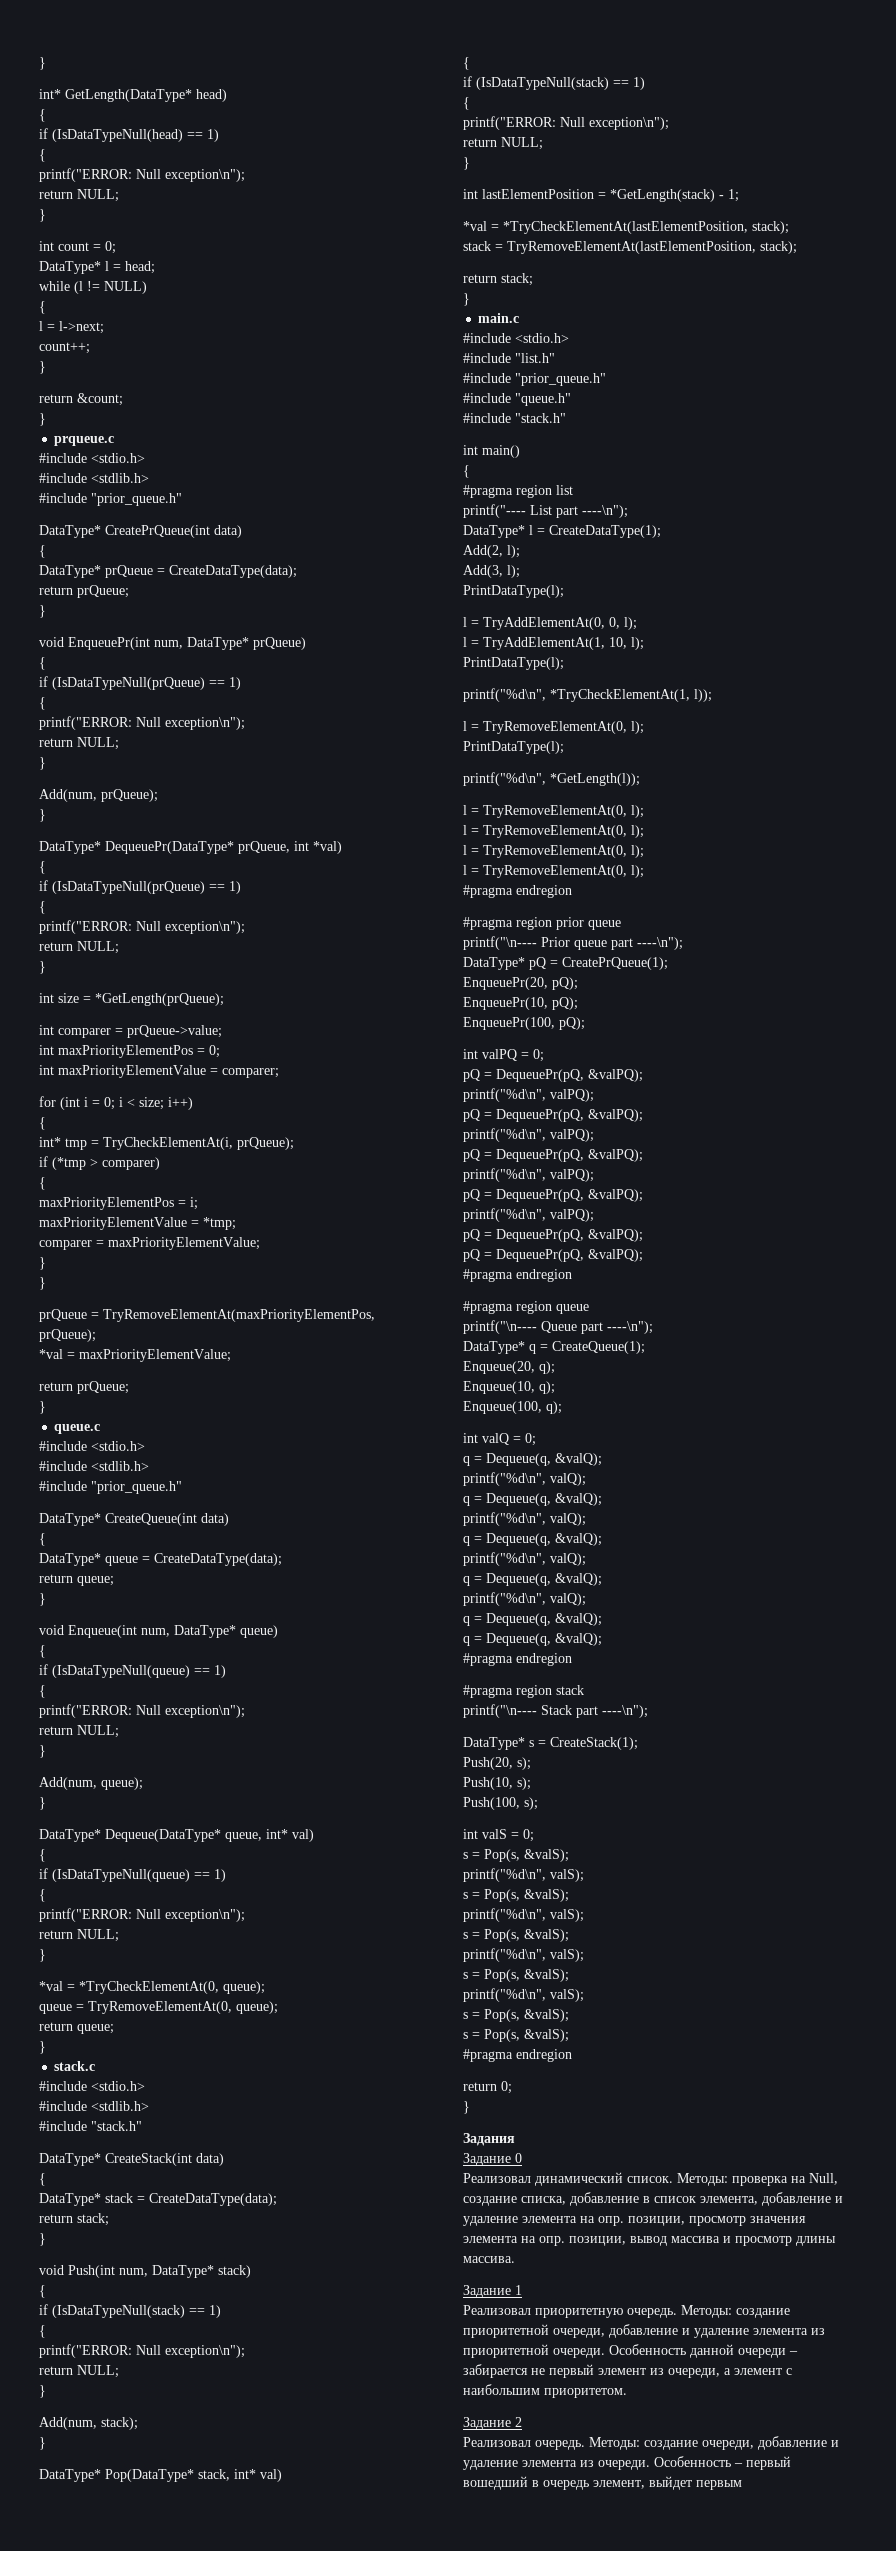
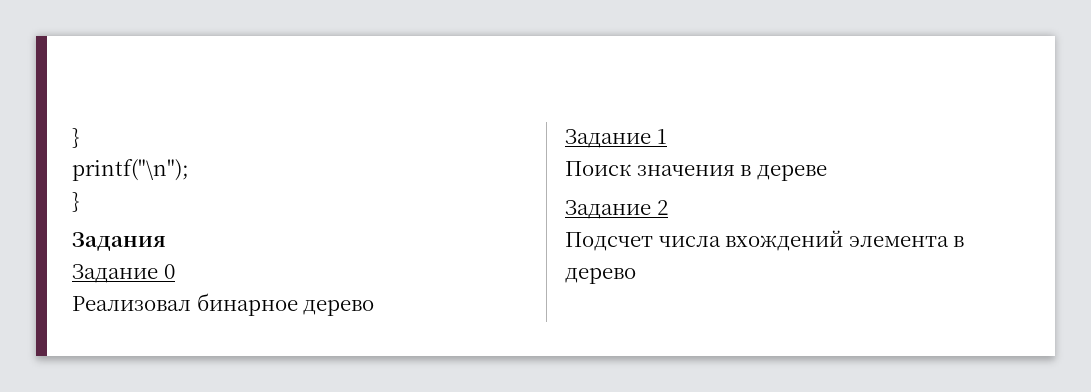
[39,57,46,70] [39,89,227,102] [39,109,46,122] [39,128,219,142] [39,149,46,162] [39,168,245,182] [39,189,119,202] [39,209,46,222] [39,241,116,254] [39,261,155,274] [39,281,147,294] [39,301,46,314] [39,321,104,334] [39,342,90,354] [39,361,46,374] [39,393,123,406] [39,413,46,426] [54,436,115,446] [39,453,145,463] [39,473,149,483] [39,493,182,506] [39,525,242,538] [39,545,46,558] [39,565,297,578] [39,585,129,598] [39,605,46,618] [39,637,306,650] [39,657,46,670] [39,676,241,690] [39,697,46,710] [39,716,245,730] [39,737,119,750] [39,757,46,770] [39,789,158,802] [39,809,46,822] [39,841,342,854] [39,861,46,874] [39,880,241,894] [39,901,46,914] [39,920,245,934] [39,941,119,954] [39,961,46,974] [39,993,224,1006] [39,1025,222,1038] [39,1045,220,1058] [39,1065,279,1078] [39,1096,193,1110] [39,1117,46,1130] [39,1137,294,1150] [39,1156,160,1170] [39,1177,46,1190] [39,1197,198,1210] [39,1217,236,1230] [39,1237,260,1250] [39,1257,46,1270] [39,1277,46,1290] [39,1309,375,1322] [39,1329,96,1342] [39,1349,231,1362] [39,1381,129,1394] [39,1401,46,1414] [54,1424,101,1434] [39,1441,145,1451] [39,1461,149,1471] [39,1481,182,1494] [39,1513,229,1526] [39,1533,46,1546] [39,1553,282,1566] [39,1574,114,1586] [39,1593,46,1606] [39,1625,278,1638] [39,1645,46,1658] [39,1664,226,1678] [39,1685,46,1698] [39,1704,245,1718] [39,1725,119,1738] [39,1745,46,1758] [39,1777,143,1790] [39,1797,46,1810] [39,1829,314,1842] [39,1849,46,1862] [39,1868,226,1882] [39,1889,46,1902] [39,1908,245,1922] [39,1929,119,1942] [39,1949,46,1962] [39,1981,265,1994] [39,2001,278,2014] [39,2022,114,2034] [39,2041,46,2054] [54,2061,96,2071] [39,2081,145,2091] [39,2101,149,2111] [39,2121,142,2131] [39,2153,224,2166] [39,2173,46,2186] [39,2193,277,2206] [39,2213,109,2226] [39,2233,46,2246] [39,2265,251,2278] [39,2285,46,2298] [39,2304,221,2318] [39,2325,46,2338] [39,2344,245,2358] [39,2365,119,2378] [39,2385,46,2398] [39,2417,138,2430] [39,2437,46,2450] [39,2469,282,2482] [463,57,470,70] [463,76,645,90] [463,97,470,110] [463,116,669,130] [463,137,543,150] [463,157,470,170] [463,189,739,202] [463,221,789,234] [463,241,797,254] [463,273,533,286] [463,293,470,306] [478,313,520,323] [463,333,569,343] [463,353,555,363] [463,373,606,386] [463,393,571,406] [463,413,566,423] [463,445,520,458] [463,465,470,478] [463,485,573,498] [463,504,628,518] [463,525,661,538] [463,545,520,558] [463,565,520,578] [463,585,564,598] [463,617,637,630] [463,637,644,650] [463,657,564,670] [463,688,712,702] [463,721,644,734] [463,741,564,754] [463,772,640,786] [463,805,644,818] [463,825,644,838] [463,845,644,858] [463,865,644,878] [463,885,572,898] [463,917,621,930] [463,936,683,950] [463,957,668,970] [463,977,578,990] [463,997,578,1010] [463,1017,585,1030] [463,1049,544,1062] [463,1069,643,1082] [463,1088,594,1102] [463,1109,643,1122] [463,1128,594,1142] [463,1149,643,1162] [463,1168,594,1182] [463,1189,643,1202] [463,1208,594,1222] [463,1229,643,1242] [463,1249,643,1262] [463,1269,572,1282] [463,1301,589,1314] [463,1320,653,1334] [463,1341,645,1354] [463,1361,555,1374] [463,1381,555,1394] [463,1401,562,1414] [463,1433,536,1446] [463,1453,602,1466] [463,1472,586,1486] [463,1493,602,1506] [463,1512,586,1526] [463,1533,602,1546] [463,1552,586,1566] [463,1573,602,1586] [463,1592,586,1606] [463,1613,602,1626] [463,1633,602,1646] [463,1653,572,1666] [463,1685,584,1698] [463,1704,648,1718] [463,1737,638,1750] [463,1757,531,1770] [463,1777,531,1790] [463,1797,538,1810] [463,1829,534,1842] [463,1849,569,1862] [463,1868,584,1882] [463,1889,569,1902] [463,1908,584,1922] [463,1929,569,1942] [463,1948,584,1962] [463,1969,569,1982] [463,1988,584,2002] [463,2009,569,2022] [463,2029,569,2042] [463,2049,572,2062] [463,2081,512,2094] } // int* GetLength(DataType* head) // { // if (IsDataTypeNull(head) == 1) // { // printf("ERROR: Null exception\n"); // return NULL; // } // int count = 0; // DataType* l = head; // while (l != NULL) // { // l = l->next; // count++; // } // return &count; // } // prqueue.c // #include <stdio.h> // #include <stdlib.h> // #include "prior_queue.h" // DataType* CreatePrQueue(int data) // { // DataType* prQueue = CreateDataType(data); // return prQueue; // } // void EnqueuePr(int num, DataType* prQueue) // { // if (IsDataTypeNull(prQueue) == 1) // { // printf("ERROR: Null exception\n"); // return NULL; // } // Add(num, prQueue); // } // DataType* DequeuePr(DataType* prQueue, int *val) // { // if (IsDataTypeNull(prQueue) == 1) // { // printf("ERROR: Null exception\n"); // return NULL; // } // int size = *GetLength(prQueue); // int comparer = prQueue->value; // int maxPriorityElementPos = 0; // int maxPriorityElementValue = comparer; // for (int i = 0; i < size; i++) // { // int* tmp = TryCheckElementAt(i, prQueue); // if (*tmp > comparer) // { // maxPriorityElementPos = i; // maxPriorityElementValue = *tmp; // comparer = maxPriorityElementValue; // } // } // prQueue = TryRemoveElementAt(maxPriorityElementPos, prQueue); // *val = maxPriorityElementValue; // return prQueue; // } // queue.c // #include <stdio.h> // #include <stdlib.h> // #include "prior_queue.h" // DataType* CreateQueue(int data) // { // DataType* queue = CreateDataType(data); // return queue; // } // void Enqueue(int num, DataType* queue) // { // if (IsDataTypeNull(queue) == 1) // { // printf("ERROR: Null exception\n"); // return NULL; // } // Add(num, queue); // } // DataType* Dequeue(DataType* queue, int* val) // { // if (IsDataTypeNull(queue) == 1) // { // printf("ERROR: Null exception\n"); // return NULL; // } // *val = *TryCheckElementAt(0, queue); // queue = TryRemoveElementAt(0, queue); // return queue; // } // stack.c // #include <stdio.h> // #include <stdlib.h> // #include "stack.h" // DataType* CreateStack(int data) // { // DataType* stack = CreateDataType(data); // return stack; // } // void Push(int num, DataType* stack) // { // if (IsDataTypeNull(stack) == 1) // { // printf("ERROR: Null exception\n"); // return NULL; // } // Add(num, stack); // } // DataType* Pop(DataType* stack, int* val) // { // if (IsDataTypeNull(stack) == 1) // { // printf("ERROR: Null exception\n"); // return NULL; // } // int lastElementPosition = *GetLength(stack) - 1; // *val = *TryCheckElementAt(lastElementPosition, stack); // stack = TryRemoveElementAt(lastElementPosition, stack); // return stack; // } // main.c // #include <stdio.h> // #include "list.h" // #include "prior_queue.h" // #include "queue.h" // #include "stack.h" // int main() // { // #pragma region list // printf("---- List part ----\n"); // DataType* l = CreateDataType(1); // Add(2, l); // Add(3, l); // PrintDataType(l); // l = TryAddElementAt(0, 0, l); // l = TryAddElementAt(1, 10, l); // PrintDataType(l); // printf("%d\n", *TryCheckElementAt(1, l)); // l = TryRemoveElementAt(0, l); // PrintDataType(l); // printf("%d\n", *GetLength(l)); // l = TryRemoveElementAt(0, l); // l = TryRemoveElementAt(0, l); // l = TryRemoveElementAt(0, l); // l = TryRemoveElementAt(0, l); // #pragma endregion // #pragma region prior queue // printf("\n---- Prior queue part ----\n"); // DataType* pQ = CreatePrQueue(1); // EnqueuePr(20, pQ); // EnqueuePr(10, pQ); // EnqueuePr(100, pQ); // int valPQ = 0; // pQ = DequeuePr(pQ, &valPQ); // printf("%d\n", valPQ); // pQ = DequeuePr(pQ, &valPQ); // printf("%d\n", valPQ); // pQ = DequeuePr(pQ, &valPQ); // printf("%d\n", valPQ); // pQ = DequeuePr(pQ, &valPQ); // printf("%d\n", valPQ); // pQ = DequeuePr(pQ, &valPQ); // pQ = DequeuePr(pQ, &valPQ); // #pragma endregion // #pragma region queue // printf("\n---- Queue part ----\n"); // DataType* q = CreateQueue(1); // Enqueue(20, q); // Enqueue(10, q); // Enqueue(100, q); // int valQ = 0; // q = Dequeue(q, &valQ); // printf("%d\n", valQ); // q = Dequeue(q, &valQ); // printf("%d\n", valQ); // q = Dequeue(q, &valQ); // printf("%d\n", valQ); // q = Dequeue(q, &valQ); // printf("%d\n", valQ); // q = Dequeue(q, &valQ); // q = Dequeue(q, &valQ); // #pragma endregion // #pragma region stack // printf("\n---- Stack part ----\n"); // DataType* s = CreateStack(1); // Push(20, s); // Push(10, s); // Push(100, s); // int valS = 0; // s = Pop(s, &valS); // printf("%d\n", valS); // s = Pop(s, &valS); // printf("%d\n", valS); // s = Pop(s, &valS); // printf("%d\n", valS); // s = Pop(s, &valS); // printf("%d\n", valS); // s = Pop(s, &valS); // s = Pop(s, &valS); // #pragma endregion // return 0; -> [72,128,80,148] [72,159,189,181] } // printf("\n");
[535,2172,838,2186] [463,2192,843,2206] [463,2216,806,2226] [463,2236,836,2246] [463,2256,515,2263] [463,2285,522,2298] [463,2305,790,2318] [463,2324,825,2338] [463,2344,798,2358] [463,2364,792,2378] [463,2384,627,2398] [463,2417,522,2430] [463,2436,839,2450] [463,2456,791,2470] [463,2476,742,2490] динамический список. Методы: проверка на Null, создание списка, добавление в список элемента, добавление и удаление элемента на опр. позиции, просмотр значения элемента на опр. позиции, вывод массива и просмотр длины массива. // Задание 1 // Реализовал приоритетную очередь. Методы: создание приоритетной очереди, добавление и удаление элемента из приоритетной очереди. Особенность данной очереди – забирается не первый элемент из очереди, а элемент с наибольшим приоритетом. // Задание 2 // Реализовал очередь. Методы: создание очереди, добавление и удаление элемента из очереди. Особенность – первый вошедший в очередь элемент, выйдет первым -> [196,293,375,316] [565,129,667,148] [565,161,827,181] [565,200,668,219] [565,230,965,251] [565,268,636,284] бинарное дерево // Задание 1 // Поиск значения в дереве // Задание 2 // Подсчет числа вхождений элемента в дерево

